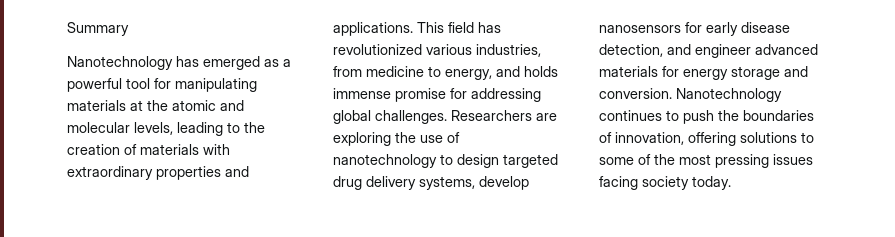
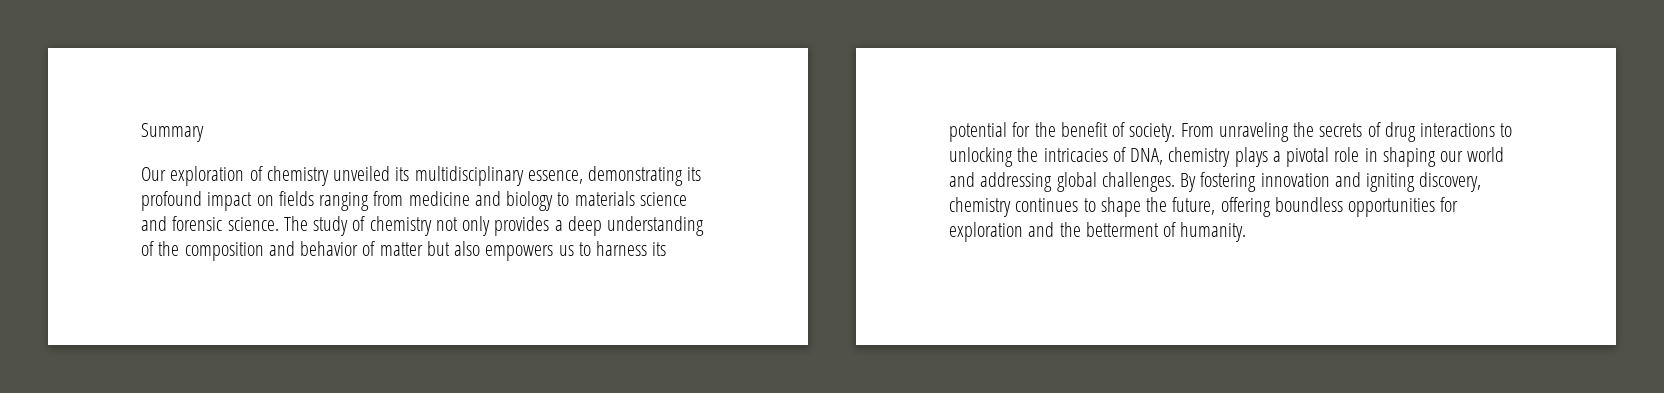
[67,56,291,70] [67,78,257,92] [67,100,244,111] [67,122,265,136] [67,144,230,155] [67,166,249,180] [333,22,501,36] [333,44,541,57] [333,66,558,80] [333,88,541,102] [333,110,557,124] [333,132,460,146] [333,154,558,168] [333,176,529,190] [599,22,790,36] [599,44,818,58] [599,66,808,80] [599,88,782,102] [599,110,814,124] [599,132,814,146] [599,154,813,168] [599,176,731,190] Nanotechnology has emerged as a powerful tool for manipulating materials at the atomic and molecular levels, leading to the creation of materials with extraordinary properties and applications. This field has revolutionized various industries, from medicine to energy, and holds immense promise for addressing global challenges. Researchers are exploring the use of nanotechnology to design targeted drug delivery systems, develop nanosensors for early disease detection, and engineer advanced materials for energy storage and conversion. Nanotechnology continues to push the boundaries of innovation, offering solutions to some of the most pressing issues facing society today. -> [141,166,702,186] [141,191,687,211] [141,216,705,236] [141,241,667,261] [949,122,1513,142] [949,147,1505,167] [949,172,1482,192] [949,197,1459,217] [949,222,1247,242] Our exploration of chemistry unveiled its multidisciplinary essence, demonstrating its profound impact on fields ranging from medicine and biology to materials science and forensic science. The study of chemistry not only provides a deep understanding of the composition and behavior of matter but also empowers us to harness its potential for the benefit of society. From unraveling the secrets of drug interactions to unlocking the intricacies of DNA, chemistry plays a pivotal role in shaping our world and addressing global challenges. By fostering innovation and igniting discovery, chemistry continues to shape the future, offering boundless opportunities for exploration and the betterment of humanity.

